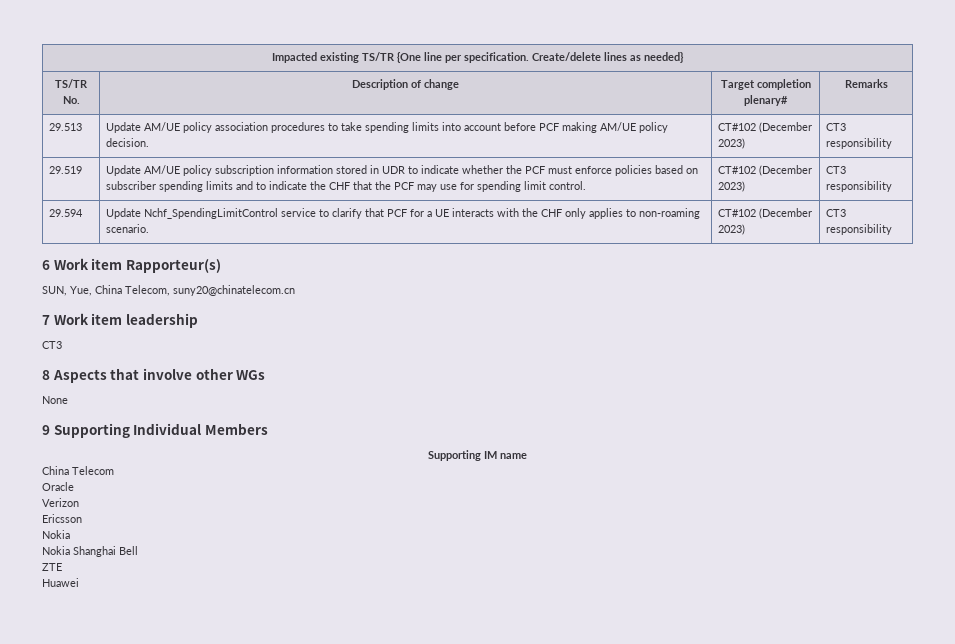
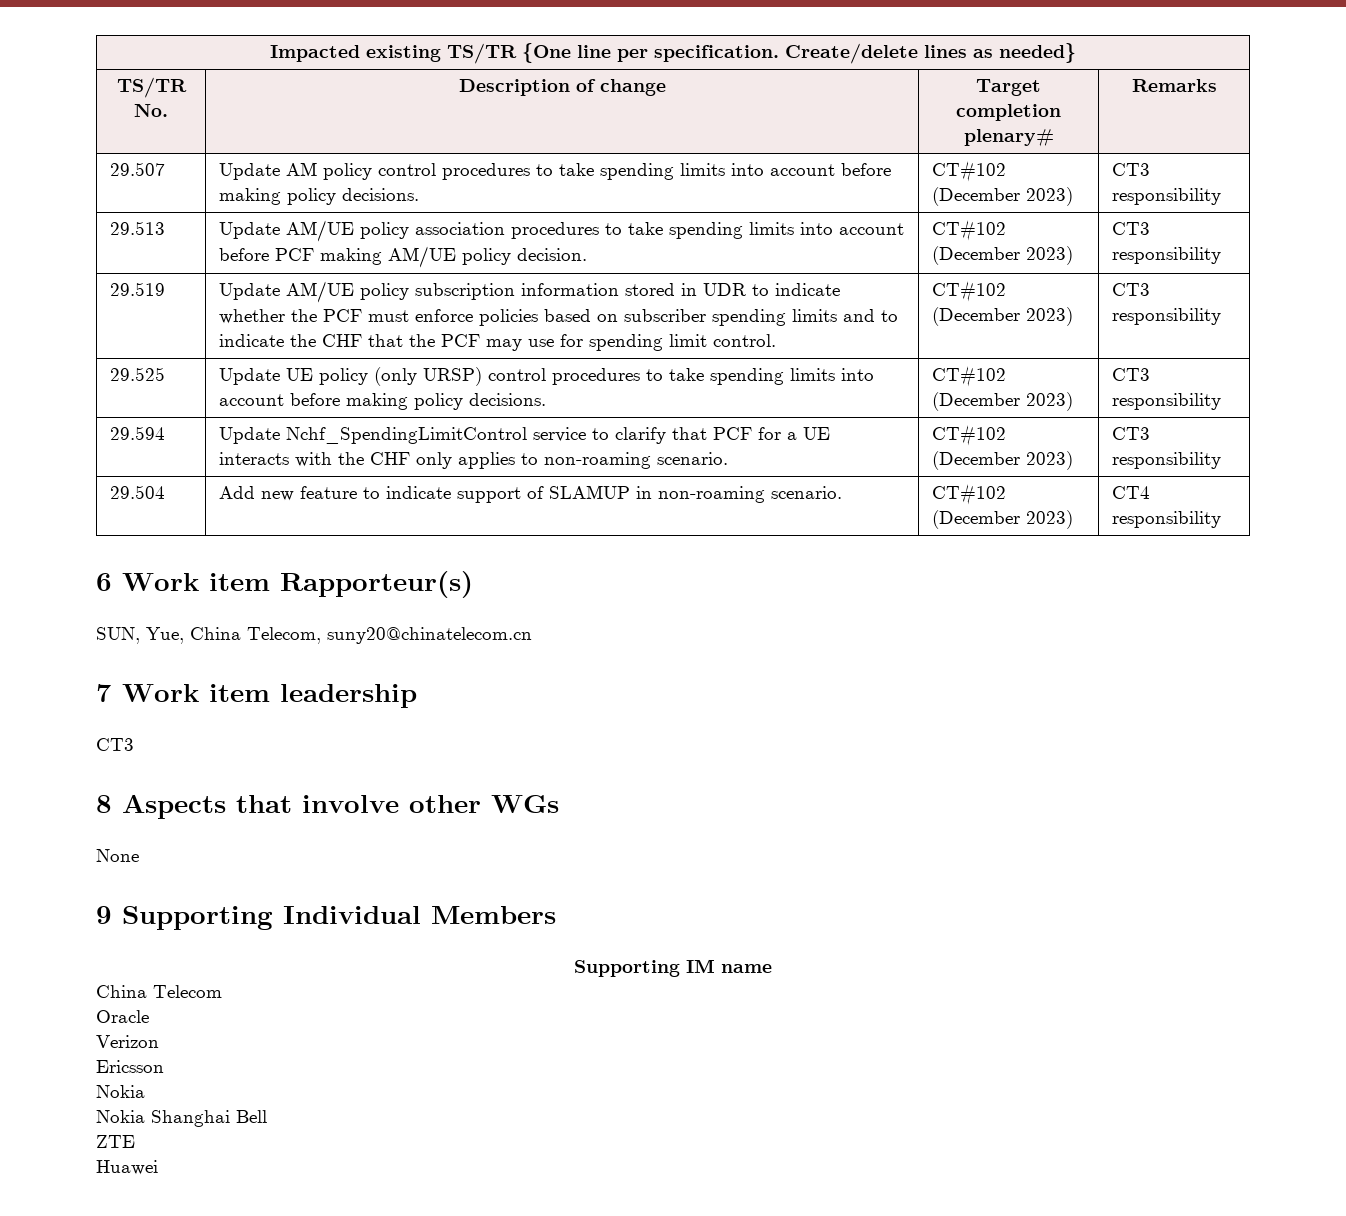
(888, 83) none -> [110,162,166,176] [219,162,892,180] [219,188,420,205] [932,161,1007,182] [932,187,1074,206] [1112,163,1151,176] [1112,188,1222,205] // 29.507 | Update AM policy control procedures to take spending limits into account before making policy decisions. | CT#102 (December 2023) | CT3 responsibility
(892, 186) none -> [110,367,166,381] [219,367,875,386] [219,393,547,410] [932,366,1007,387] [932,392,1074,411] [1112,368,1151,381] [1112,393,1222,410] // 29.525 | Update UE policy (only URSP) control procedures to take spending limits into account before making policy decisions. | CT#102 (December 2023) | CT3 responsibility
(892, 229) none -> [110,485,166,499] [219,485,843,503] [932,484,1007,505] [932,510,1074,529] [1112,486,1151,499] [1112,511,1222,528] // 29.504 | Add new feature to indicate support of SLAMUP in non-roaming scenario. | CT#102 (December 2023) | CT4 responsibility

